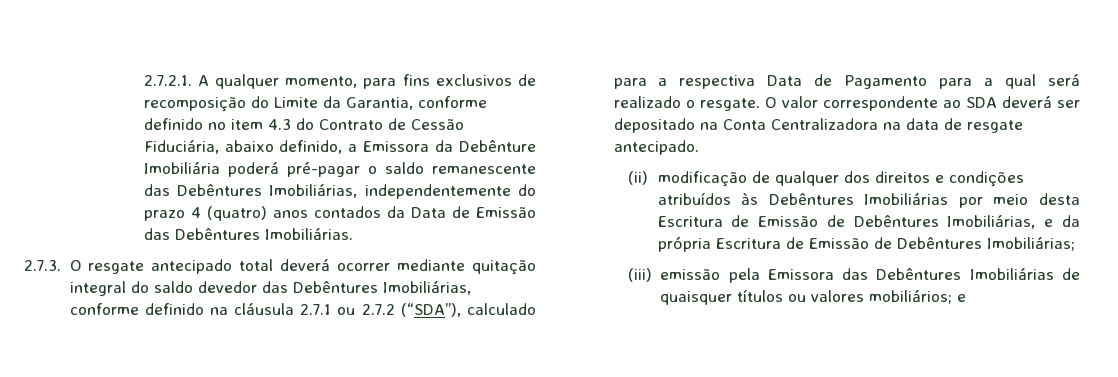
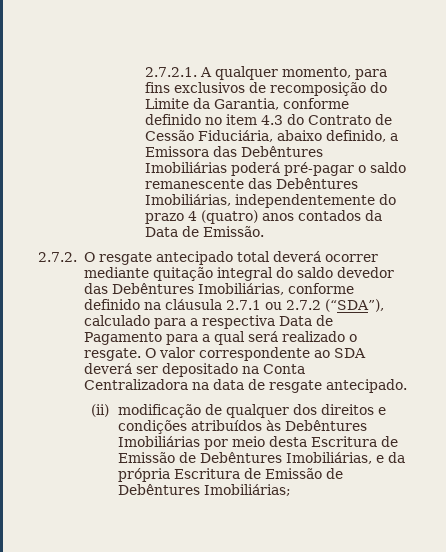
[435,140,536,152] [143,162,220,174] da Debênture Imobiliária -> [212,146,323,157] [144,162,227,173] das Debêntures Imobiliárias
[476,207,536,218] [143,228,353,240] [24,260,61,271] Emissão das Debêntures Imobiliárias. // 2.7.3. -> [202,226,264,237] [38,252,77,262] Emissão. // 2.7.2.
[627,268,1080,283] [660,289,967,305] // (iii) emissão pela Emissora das Debêntures Imobiliárias de quaisquer títulos ou valores mobiliários; e -> (292, 490) none

